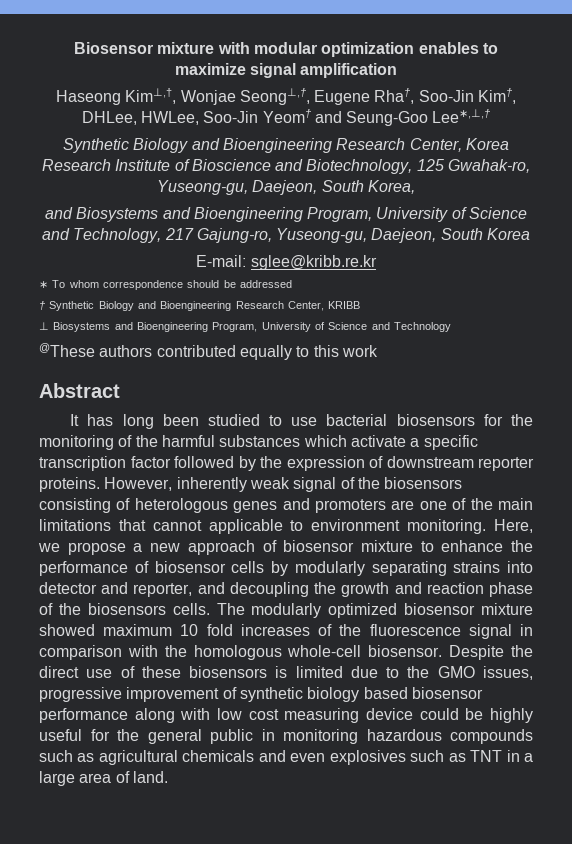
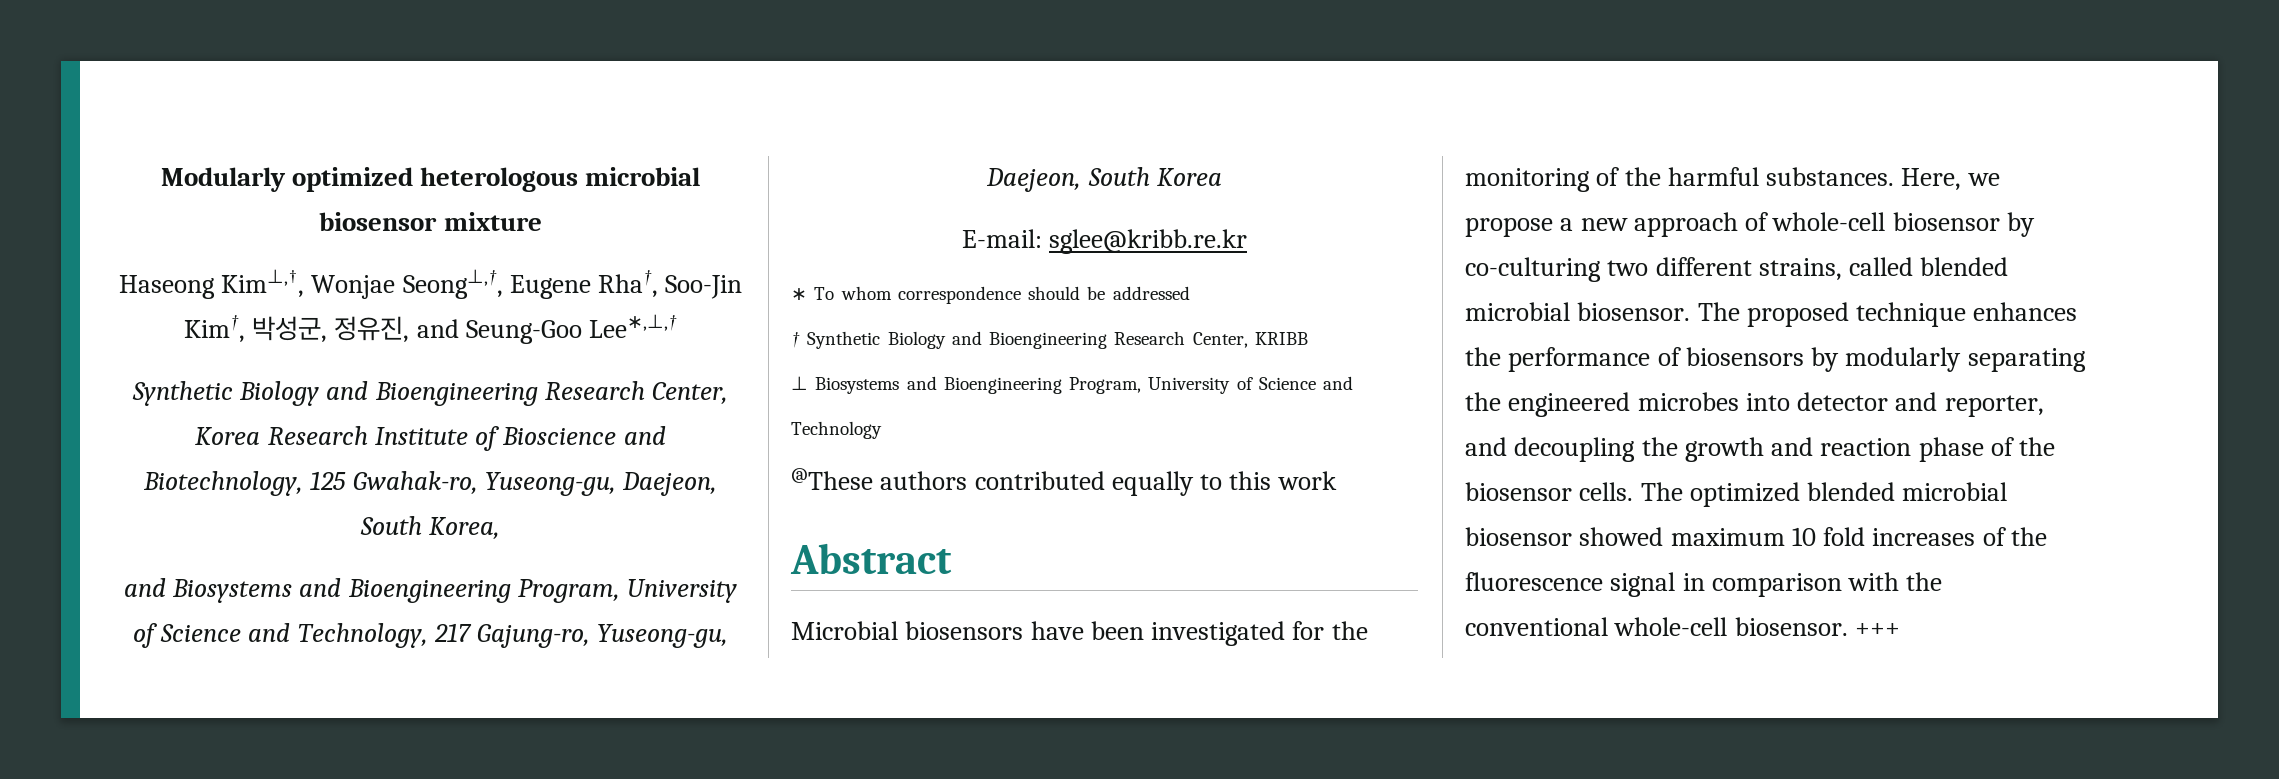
[74,42,498,57] [174,63,398,78] Biosensor mixture with modular optimization enables to maximize signal amplification -> [160,167,701,192] [319,212,542,231] Modularly optimized heterologous microbial biosensor mixture
[81,109,311,125] DHLee, HWLee, Soo-Jin Yeom† -> [252,316,410,343] 박성군, 정유진,
[70,414,475,429] It has long been studied to use bacterial biosensors -> [791,621,1286,646] Microbial biosensors have been investigated
[219,435,478,450] [39,456,534,471] [39,477,463,492] [39,498,533,513] [39,519,487,534] substances which activate a specific transcription factor followed by the expression of downstream reporter proteins. However, inherently weak signal of the biosensors consisting of heterologous genes and promoters are one of the main limitations that cannot applicable to environment monitoring. -> [1766,167,1895,186] substances.
[283,540,504,552] biosensor mixture to enhance -> [1772,212,2036,237] [1465,257,2009,282] [1465,302,2078,327] whole-cell biosensor by co-culturing two different strains, called blended microbial biosensor. The proposed technique enhances
[154,561,265,573] biosensor cells -> [1685,347,1804,366] biosensors
[453,561,501,573] strains -> [1465,392,1739,417] the engineered microbes
[87,603,166,615] biosensors -> [1465,482,1572,501] biosensor
[251,603,533,618] modularly optimized biosensor mixture -> [1689,482,2008,507] [1465,527,1572,546] optimized blended microbial biosensor
[193,645,282,660] homologous -> [1465,617,1608,636] conventional
[449,645,533,660] [39,666,533,680] [39,687,483,702] [39,708,533,723] [39,729,533,744] [39,750,533,765] [39,771,168,786] Despite the direct use of these biosensors is limited due to the GMO issues, progressive improvement of synthetic biology based biosensor performance along with low cost measuring device could be highly useful for the general public in monitoring hazardous compounds such as agricultural chemicals and even explosives such as TNT in a large area of land. -> [1854,623,1900,636] +++

